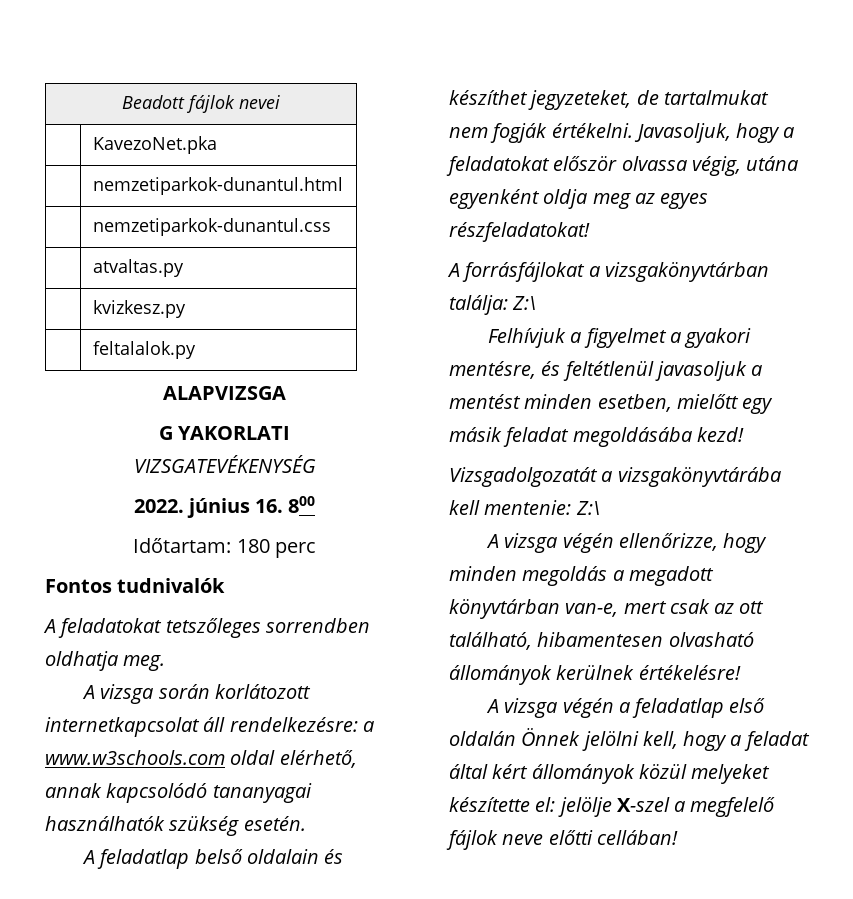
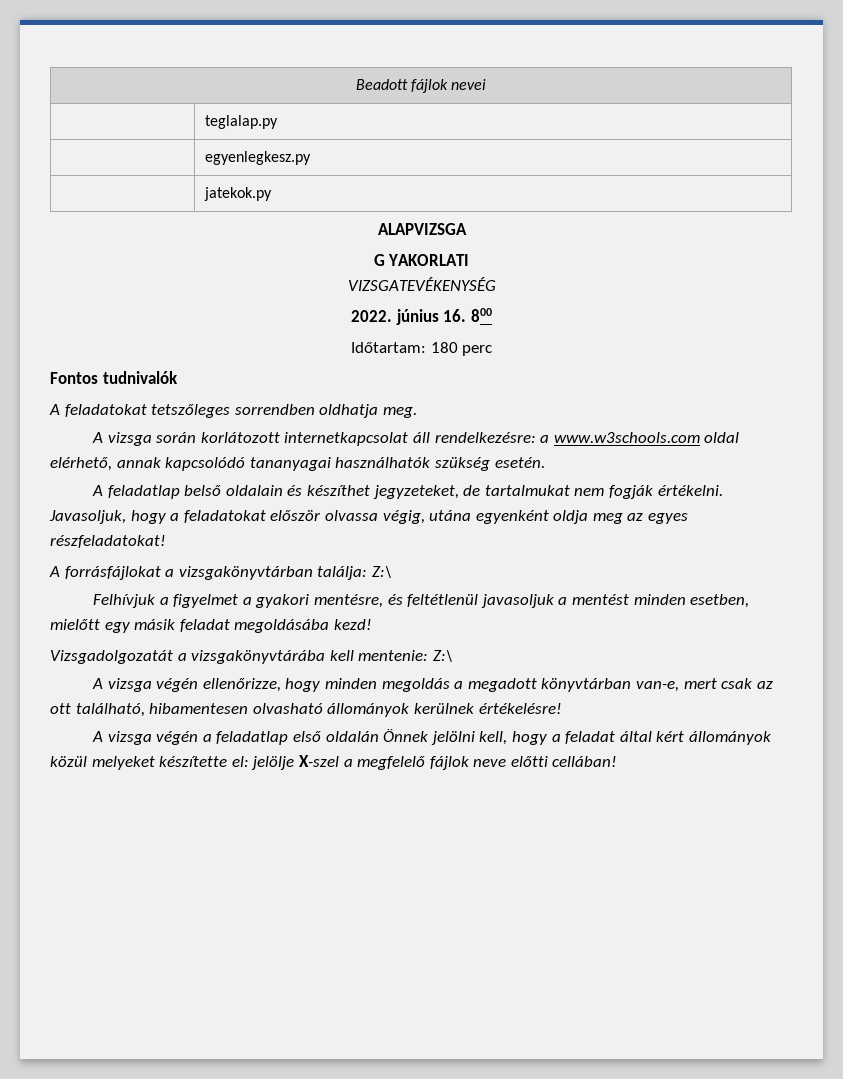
[92,136,217,154] [92,177,343,195] [92,218,331,236] [92,259,184,277] [92,300,186,318] [92,341,196,359] KavezoNet.pka // | nemzetiparkok-dunantul.html // | nemzetiparkok-dunantul.css // | atvaltas.py // | kvizkesz.py // | feltalalok.py -> [205,115,279,129] [205,151,312,165] [204,187,273,201] teglalap.py // | egyenlegkesz.py // | jatekok.py

